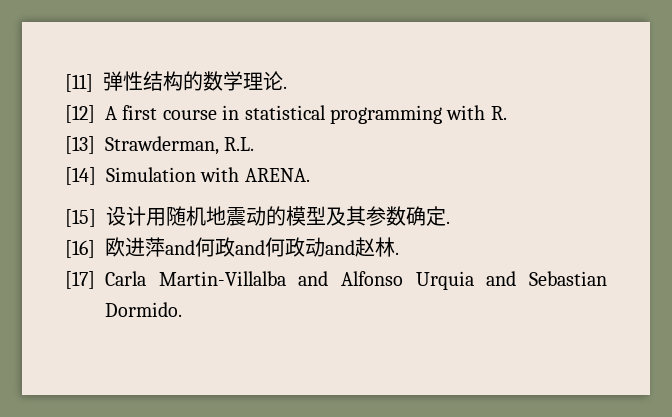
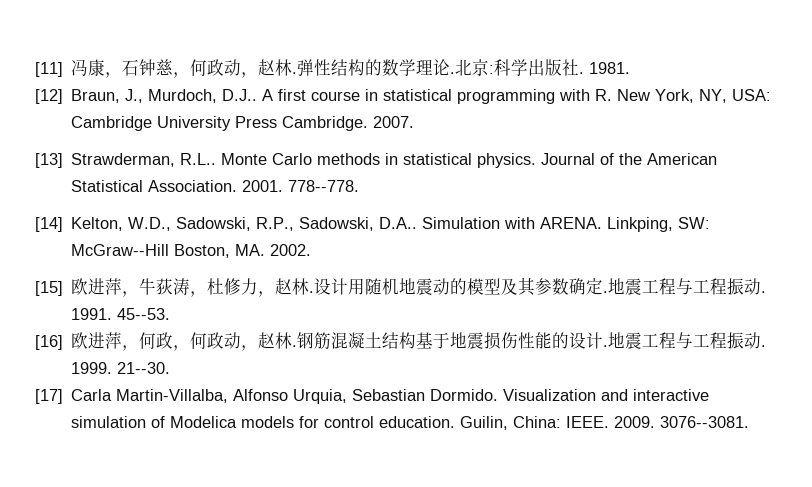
(93, 83) none -> [71,59,298,78] 冯康，石钟慈，何政动，赵林.
[65,105,95,123] // [12] -> [455,59,631,76] [35,89,258,104] 北京:科学出版社. 1981. // [12] Braun, J., Murdoch, D.J..
[65,136,255,155] [65,167,310,185] [65,209,96,227] // [13] Strawderman, R.L. // [14] Simulation with ARENA. // [15] -> [617,89,772,103] [71,116,415,131] [35,153,718,168] [71,180,360,192] [35,217,711,232] [71,244,312,258] [35,278,315,297] New York, NY, USA: Cambridge University Press Cambridge. 2007. // [13] Strawderman, R.L.. Monte Carlo methods in statistical physics. Journal of the American Statistical Association. 2001. 778--778. // [14] Kelton, W.D., Sadowski, R.P., Sadowski, D.A.. Simulation with ARENA. Linkping, SW: McGraw--Hill Boston, MA. 2002. // [15]欧进萍，牛荻涛，杜修力，赵林.
[65,237,399,258] [65,271,607,290] [105,302,182,317] // [16]欧进萍and何政and何政动and赵林. // [17] Carla Martin-Villalba and Alfonso Urquia and Sebastian Dormido. -> [608,278,767,295] [71,308,171,320] [35,332,767,351] [71,362,171,374] [35,389,710,404] [71,416,750,430] 地震工程与工程振动. 1991. 45--53. // [16]欧进萍，何政，何政动，赵林.钢筋混凝土结构基于地震损伤性能的设计.地震工程与工程振动. 1999. 21--30. // [17] Carla Martin-Villalba, Alfonso Urquia, Sebastian Dormido. Visualization and interactive simulation of Modelica models for control education. Guilin, China: IEEE. 2009. 3076--3081.

